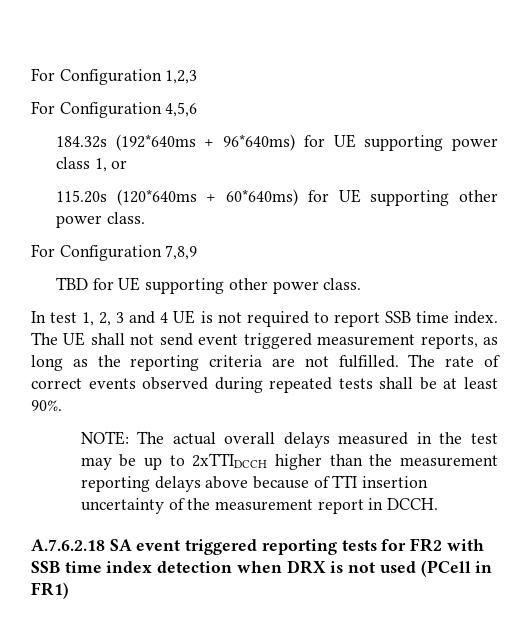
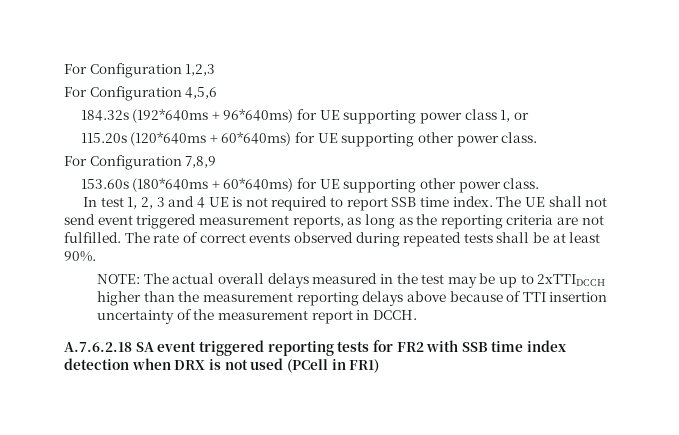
[55,277,88,290] TBD -> [80,178,294,192] 153.60s (180*640ms + 60*640ms)

